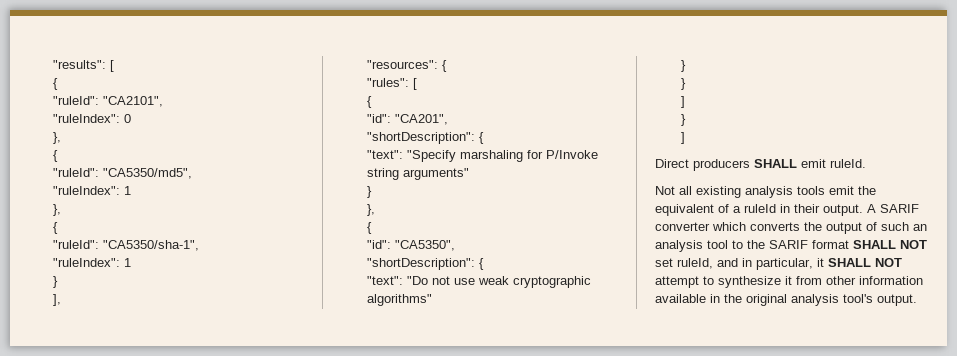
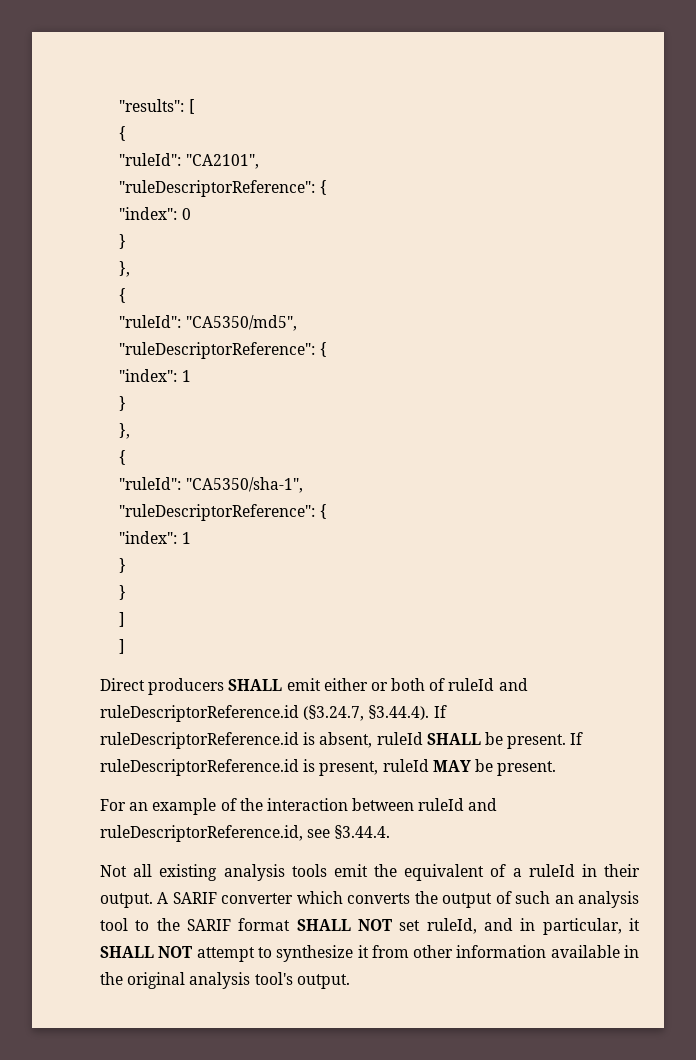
[52,114,120,123] "ruleIndex": -> [119,180,327,197] [119,207,178,220] "ruleDescriptorReference": { // "index":
(131, 118) none -> [119,234,127,249] // }
[52,186,131,195] "ruleIndex": 1 -> [119,342,327,359] [119,369,191,382] [119,396,127,411] "ruleDescriptorReference": { // "index": 1 // }
[52,258,131,267] [52,276,58,288] [52,294,61,306] [366,60,447,72] [366,78,417,90] [366,96,372,108] [366,114,448,125] [366,132,484,144] [366,150,598,162] [366,168,469,180] [366,186,372,198] [366,204,375,216] [366,222,372,234] [366,240,455,251] [366,258,484,270] [366,276,591,288] [366,294,432,306] "ruleIndex": 1 // } // ], // "resources": { // "rules": [ // { // "id": "CA201", // "shortDescription": { // "text": "Specify marshaling for P/Invoke string arguments" // } // }, // { // "id": "CA5350", // "shortDescription": { // "text": "Do not use weak cryptographic algorithms" -> [119,504,327,521] [119,531,191,544] "ruleDescriptorReference": { // "index": 1
[680,114,686,126] // } -> (126, 619) none
[830,159,866,168] ruleId. -> [323,678,528,691] [100,705,447,722] [100,732,584,749] [100,759,557,776] [100,798,498,815] [100,825,391,842] either or both of ruleId and ruleDescriptorReference.id (§3.24.7, §3.44.4). If ruleDescriptorReference.id is absent, ruleId SHALL be present. If ruleDescriptorReference.id is present, ruleId MAY be present. // For an example of the interaction between ruleId and ruleDescriptorReference.id, see §3.44.4.

